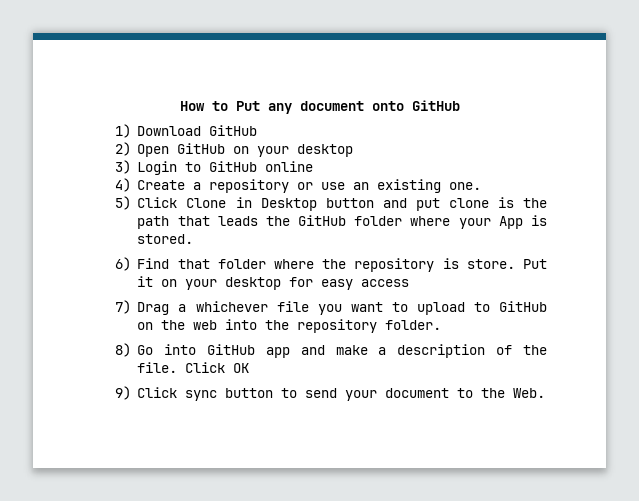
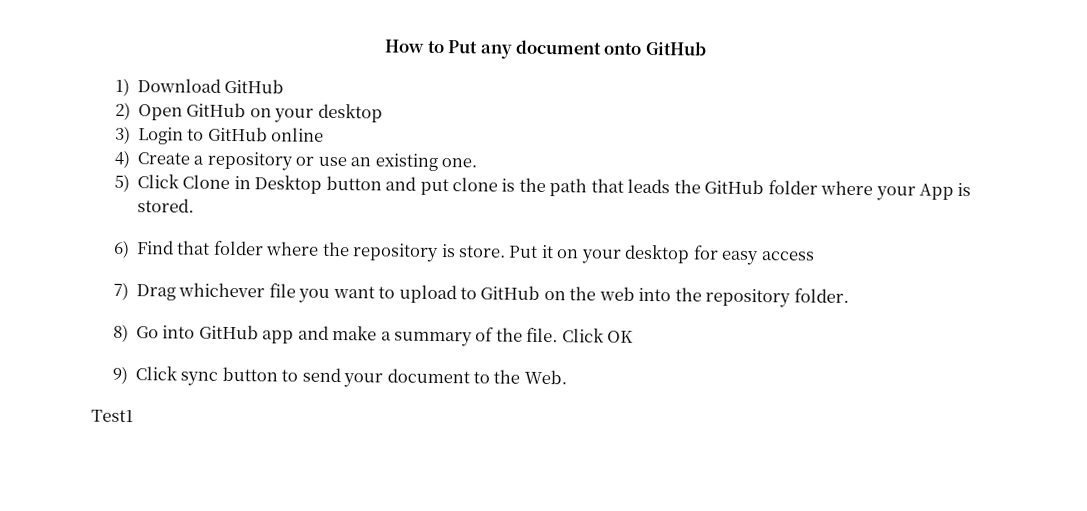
[178,304,187,312] a -> (176, 292) none
[397,344,486,358] description -> [393,331,473,347] summary
(546, 393) none -> [91,409,134,423] // Test1

